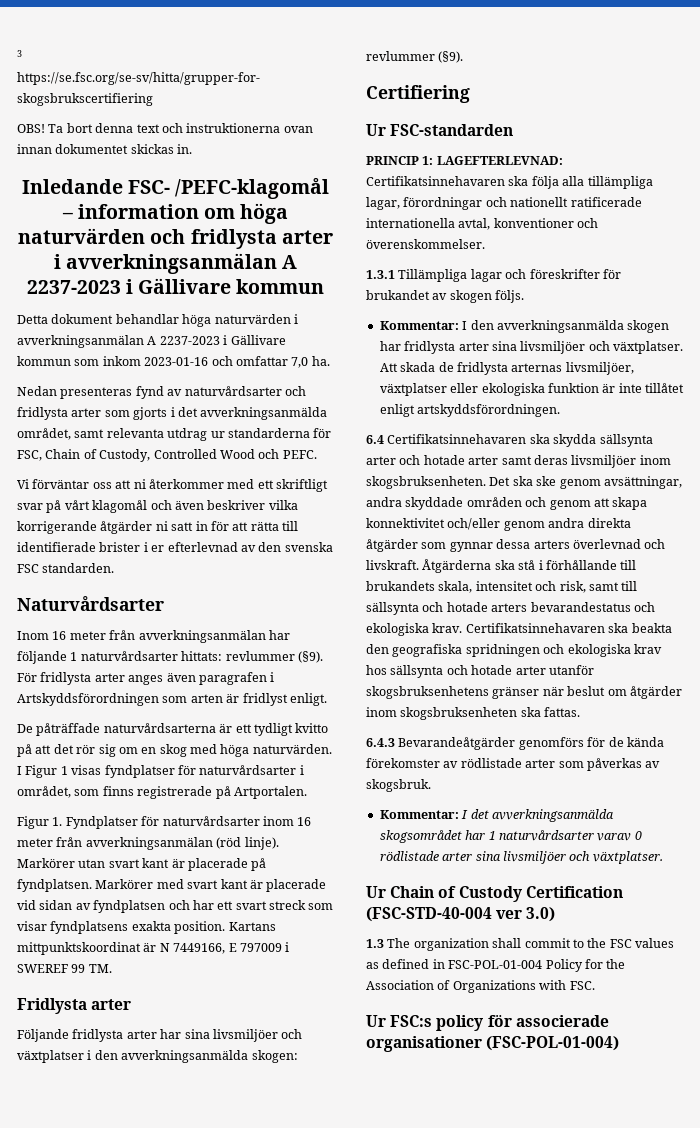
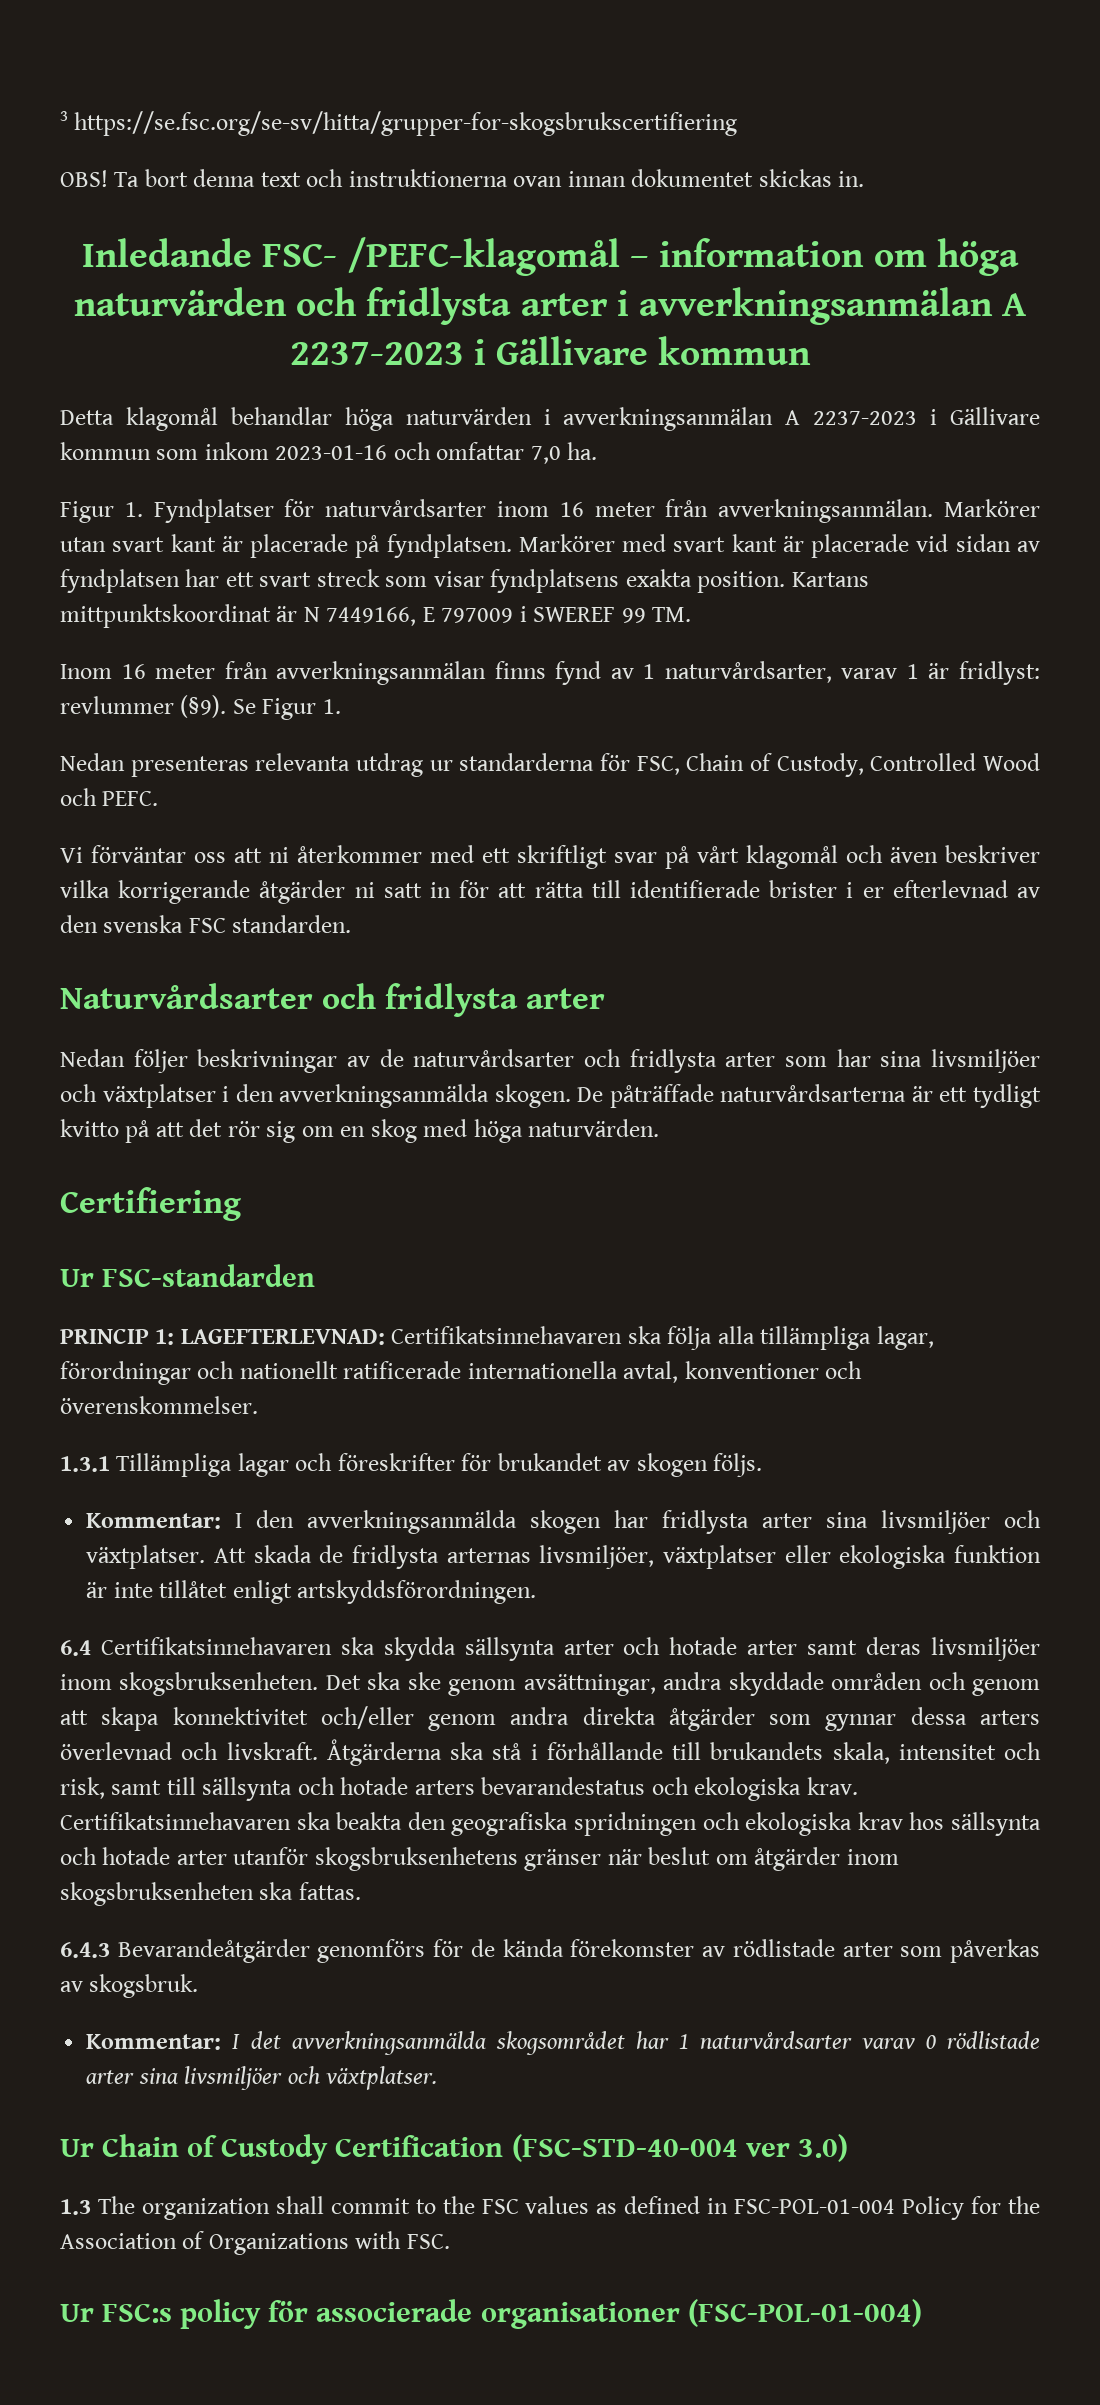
[51,314,114,324] dokument -> [125,407,218,431] klagomål
[17,386,306,399] [17,407,328,420] [17,428,105,440] Nedan presenteras fynd av naturvårdsarter och fridlysta arter som gjorts i det avverkningsanmälda området, samt -> [60,499,1040,523] [60,534,1040,558] [60,569,869,593] [60,604,692,628] [60,661,1040,685] [60,695,341,720] [60,753,249,777] Figur 1. Fyndplatser för naturvårdsarter inom 16 meter från avverkningsanmälan. Markörer utan svart kant är placerade på fyndplatsen. Markörer med svart kant är placerade vid sidan av fyndplatsen har ett svart streck som visar fyndplatsens exakta position. Kartans mittpunktskoordinat är N 7449166, E 797009 i SWEREF 99 TM. // Inom 16 meter från avverkningsanmälan finns fynd av 1 naturvårdsarter, varav 1 är fridlyst: revlummer (§9). Se Figur 1. // Nedan presenteras
[17,630,290,643] [17,651,323,664] [17,672,275,685] [17,693,327,706] // Inom 16 meter från avverkningsanmälan har följande 1 naturvårdsarter hittats: revlummer (§9). För fridlysta arter anges även paragrafen i Artskyddsförordningen som arten är fridlyst enligt. // -> [322,983,606,1017] [60,1049,1040,1073] [60,1084,571,1108] och fridlysta arter // Nedan följer beskrivningar av de naturvårdsarter och fridlysta arter som har sina livsmiljöer och växtplatser i den avverkningsanmälda skogen.
[17,765,304,778] [17,786,307,799] [17,816,312,829] [17,837,279,850] [17,858,267,871] [17,879,327,892] [17,900,334,913] [17,921,276,934] [17,942,290,955] [17,964,112,973] [17,998,132,1014] [17,1029,303,1042] [17,1050,298,1063] [366,51,464,63] I Figur 1 visas fyndplatser för naturvårdsarter i området, som finns registrerade på Artportalen. // Figur 1. Fyndplatser för naturvårdsarter inom 16 meter från avverkningsanmälan (röd linje). Markörer utan svart kant är placerade på fyndplatsen. Markörer med svart kant är placerade vid sidan av fyndplatsen och har ett svart streck som visar fyndplatsens exakta position. Kartans mittpunktskoordinat är N 7449166, E 797009 i SWEREF 99 TM. // Fridlysta arter // Följande fridlysta arter har sina livsmiljöer och växtplatser i den avverkningsanmälda skogen: revlummer (§9). -> (660, 1128) none

